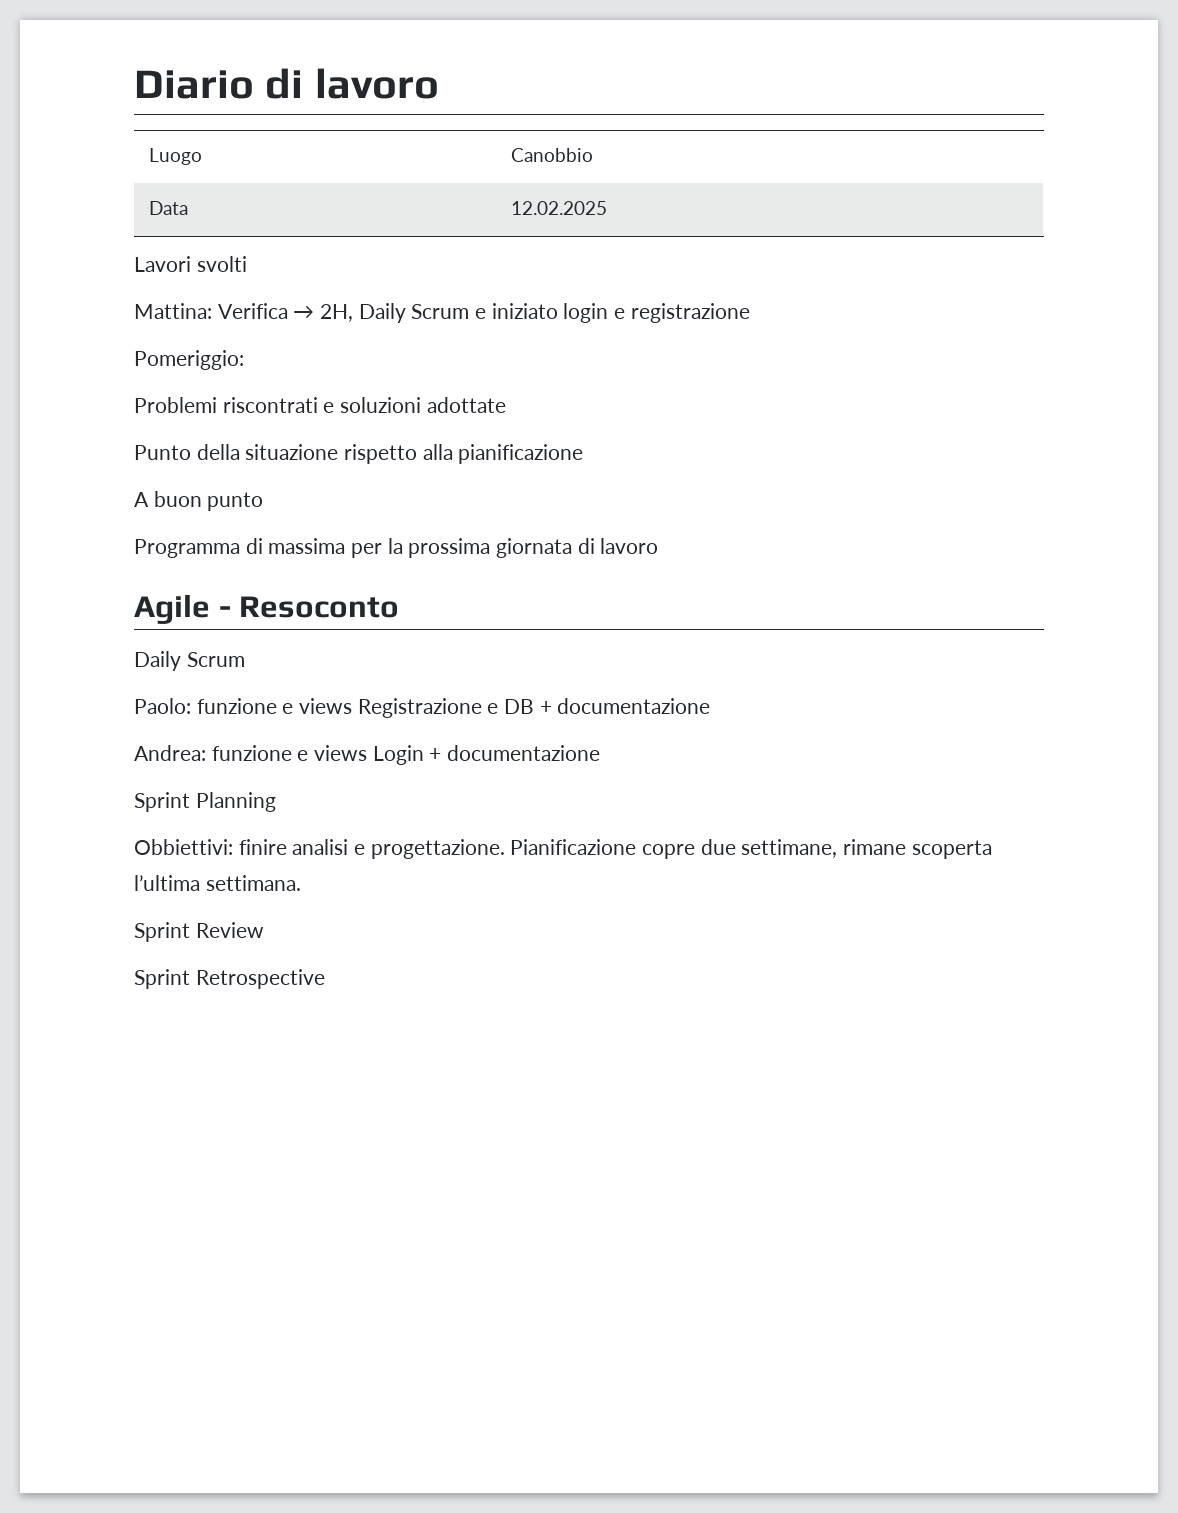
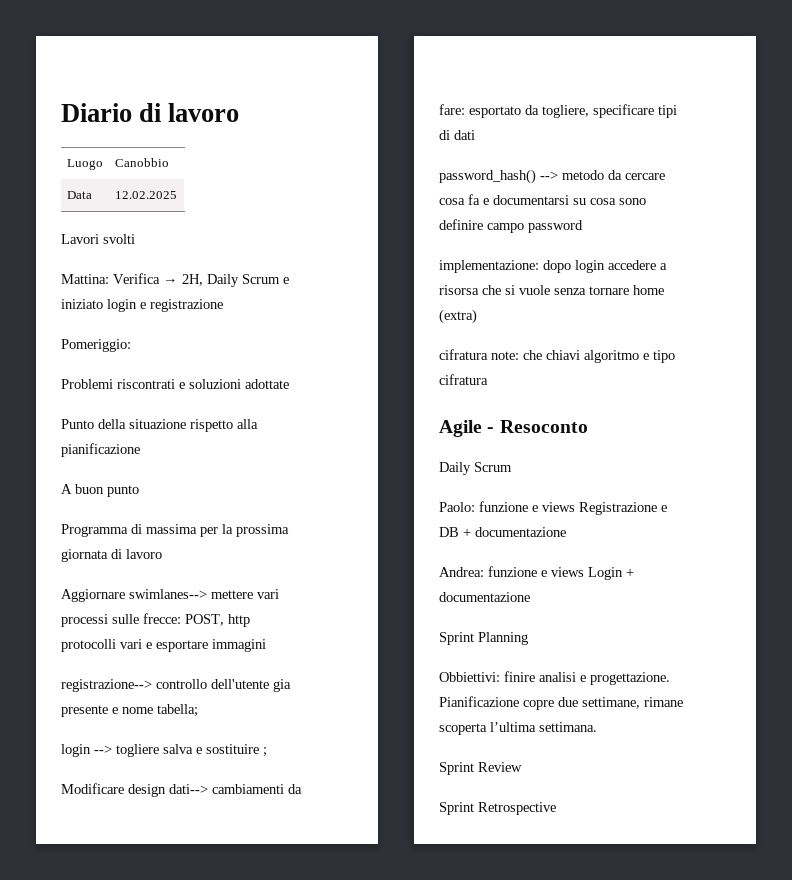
(659, 546) none -> [61,589,279,602] [61,613,250,627] [61,639,266,652] [61,679,291,692] [61,704,198,717] [61,744,267,757] [61,783,302,797] [439,104,677,118] [439,130,475,140] [439,169,665,184] [439,194,646,205] [439,219,583,233] [439,260,667,273] [439,285,664,295] [439,309,477,324] [439,349,675,363] [439,374,488,385] // Aggiornare swimlanes--> mettere vari processi sulle frecce: POST, http protocolli vari e esportare immagini // registrazione--> controllo dell'utente gia presente e nome tabella; // login --> togliere salva e sostituire ; // Modificare design dati--> cambiamenti da fare: esportato da togliere, specificare tipi di dati // password_hash() --> metodo da cercare cosa fa e documentarsi su cosa sono definire campo password // implementazione: dopo login accedere a risorsa che si vuole senza tornare home (extra) // cifratura note: che chiavi algoritmo e tipo cifratura

